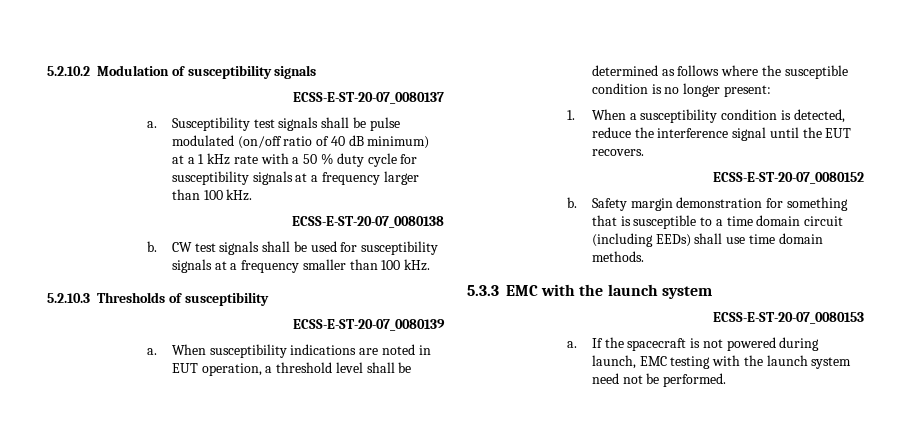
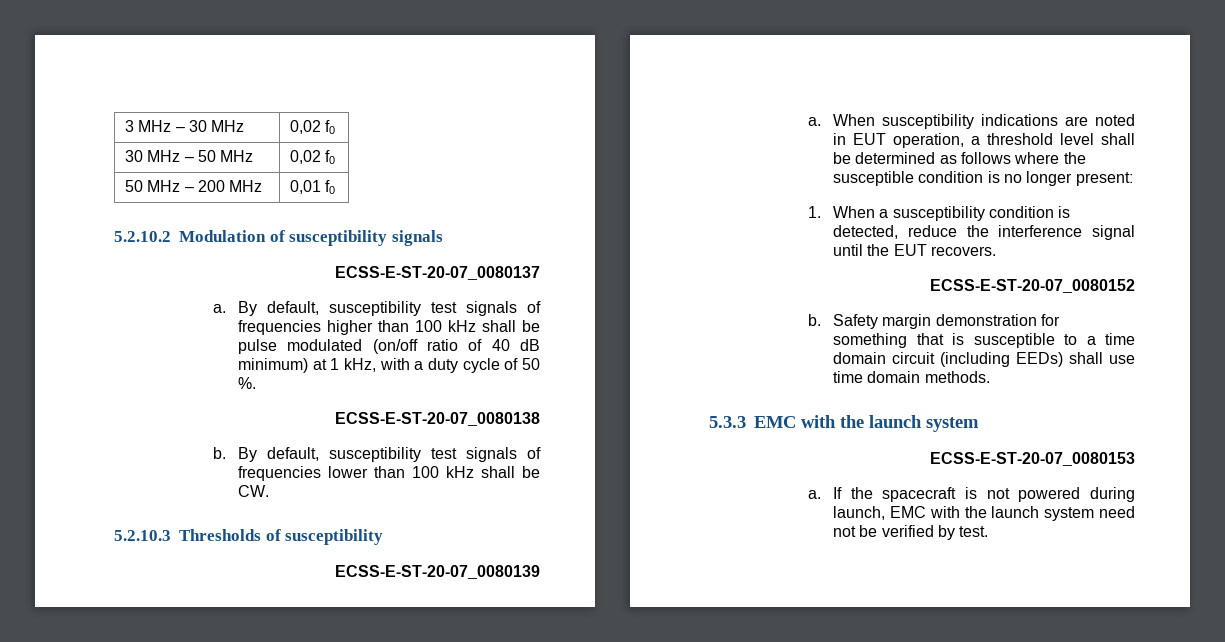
(47, 71) none -> [124,120,245,132] [289,120,336,134] [124,150,254,162] [289,150,336,164] [124,180,263,192] [289,180,336,194] 3 MHz – 30 MHz | 0,02 f0 // 30 MHz – 50 MHz | 0,02 f0 // 50 MHz – 200 MHz | 0,01 f0 //
[171,117,319,131] Susceptibility test signals -> [238,301,541,316] [238,320,477,335] By default, susceptibility test signals of frequencies higher than 100 kHz
[187,153,418,167] [171,171,419,185] [171,189,253,201] [292,216,444,228] [146,241,439,255] [171,259,431,273] a 1 kHz rate with a 50 % duty cycle for susceptibility signals at a frequency larger than 100 kHz. // ECSS-E-ST-20-07_0080138 // b. CW test signals shall be used for susceptibility signals at a frequency smaller than 100 kHz. -> [330,358,540,373] [238,377,257,389] [335,412,540,426] [213,447,541,462] [238,466,540,481] [238,485,270,497] 1 kHz, with a duty cycle of 50 %. // ECSS-E-ST-20-07_0080138 // b. By default, susceptibility test signals of frequencies lower than 100 kHz shall be CW.
[670,356,711,369] testing -> (926, 512) none
[663,373,727,387] performed. -> [881,525,989,540] verified by test.

